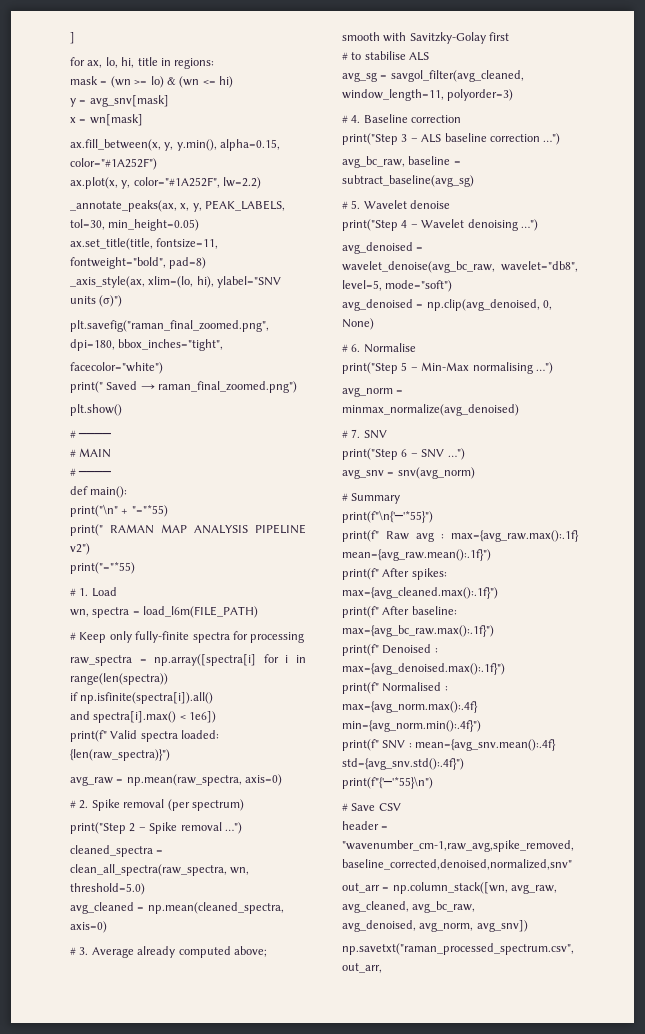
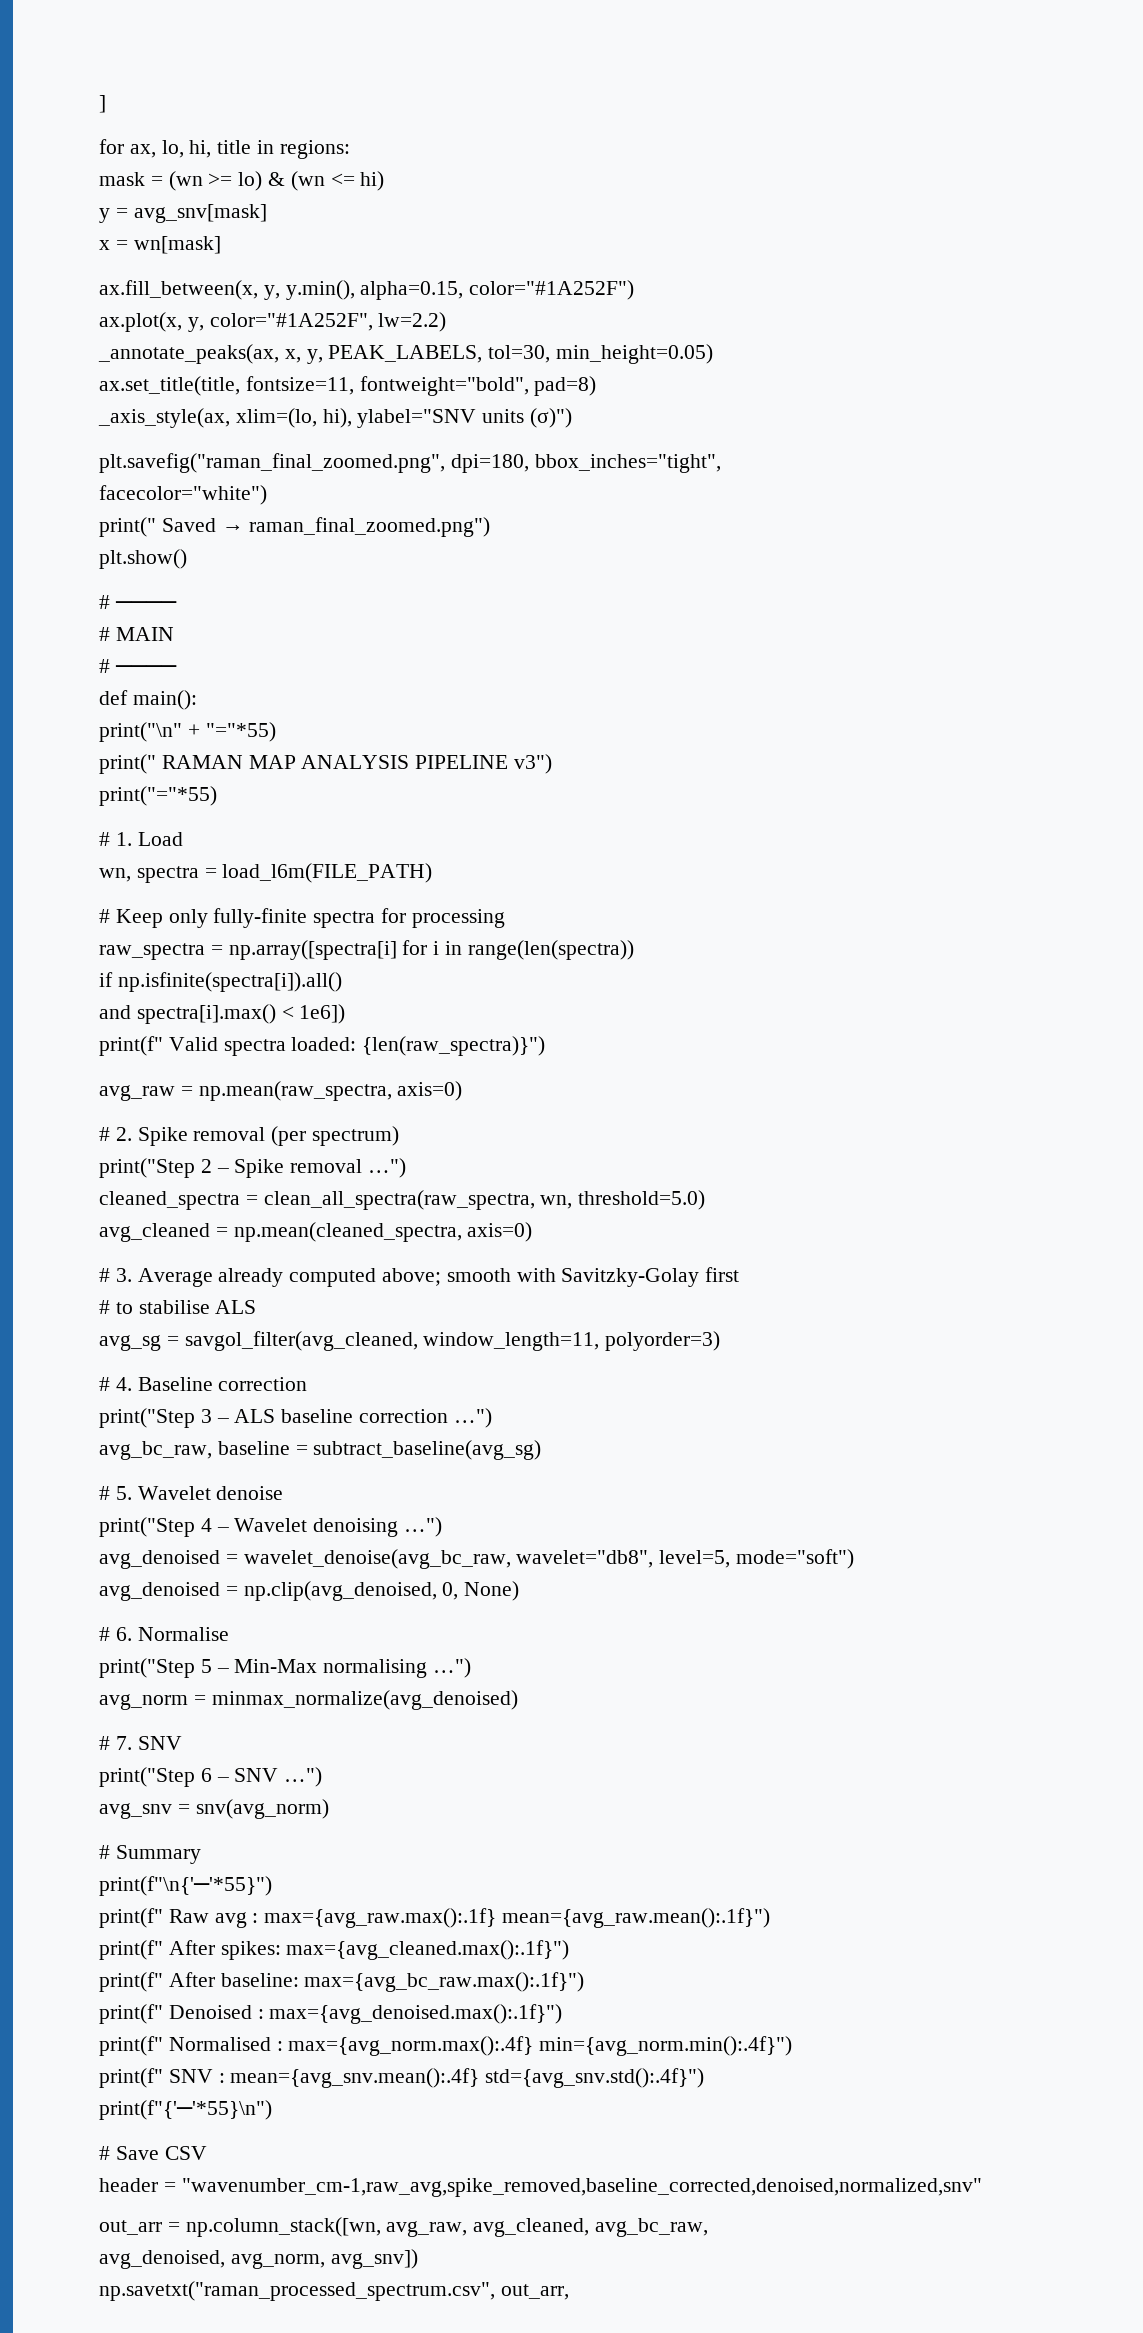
[70,543,90,555] v2") -> [514,754,553,774] v3")

